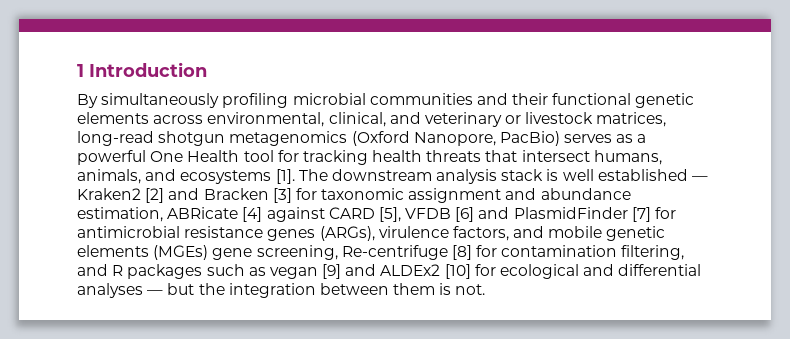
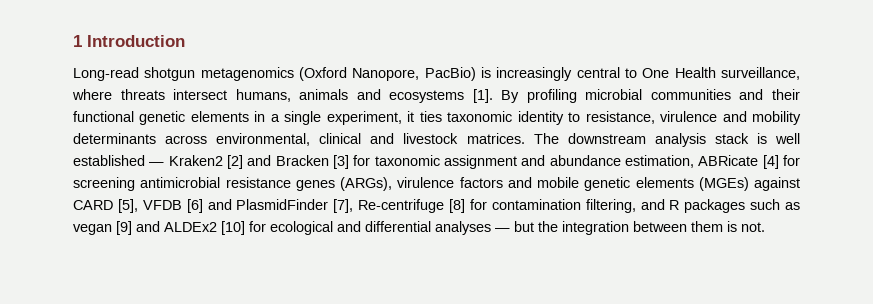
[77,93,220,108] By simultaneously -> [73,67,800,81] [72,89,520,103] Long-read shotgun metagenomics (Oxford Nanopore, PacBio) is increasingly central to One Health surveillance, where threats intersect humans, animals and ecosystems [1]. By
[153,112,667,127] [77,131,647,146] [77,150,662,165] [77,169,295,184] across environmental, clinical, and veterinary or livestock matrices, long-read shotgun metagenomics (Oxford Nanopore, PacBio) serves as a powerful One Health tool for tracking health threats that intersect humans, animals, and ecosystems [1]. -> [254,111,801,125] [73,133,525,146] in a single experiment, it ties taxonomic identity to resistance, virulence and mobility determinants across environmental, clinical and livestock matrices.
(263, 214) none -> [783,155,800,166] [73,177,749,191] for screening antimicrobial resistance genes (ARGs), virulence factors and mobile genetic elements (MGEs)
[631,207,677,222] [77,226,666,241] [77,245,338,260] [7] for antimicrobial resistance genes (ARGs), virulence factors, and mobile genetic elements (MGEs) gene screening, -> [333,199,354,213] [7],

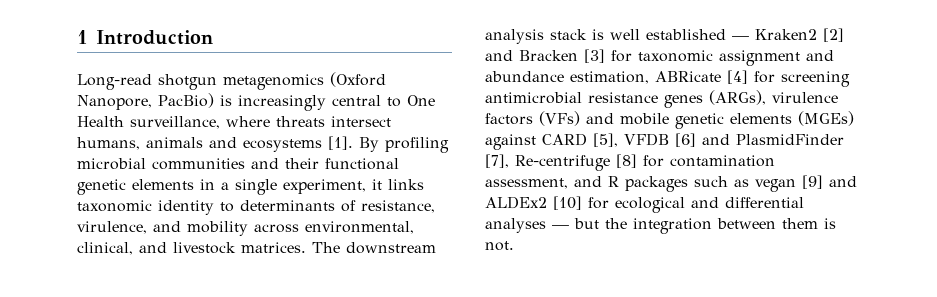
[419,111,442,122] ties -> [388,179,424,190] links
[585,111,718,124] resistance, virulence -> [240,200,435,213] [77,221,147,234] determinants of resistance, virulence,
[73,133,156,144] determinants -> (248, 228) none
[319,133,362,144] clinical -> [77,242,133,255] clinical,
(503, 182) none -> [539,111,580,126] (VFs)
[585,199,636,213] filtering, -> [485,178,568,189] assessment,

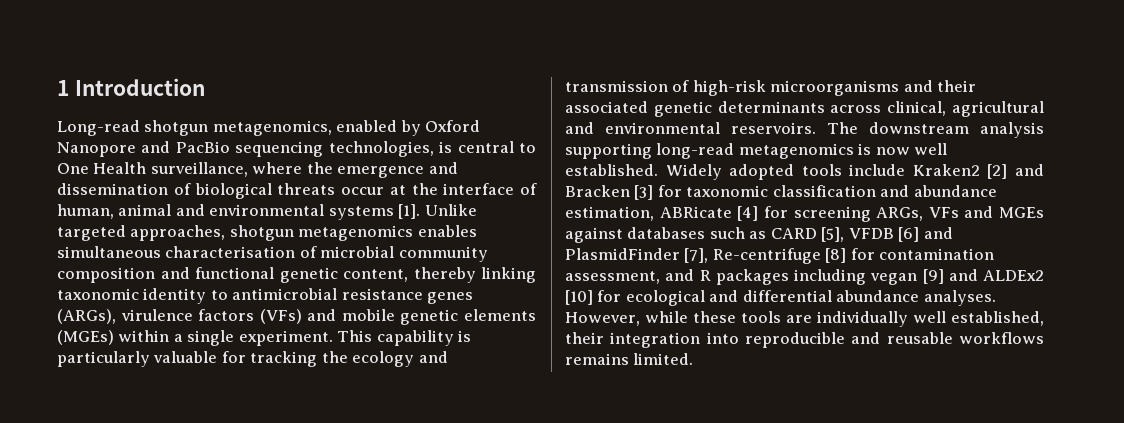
[223,72,386,90] [77,93,326,111] metagenomics (Oxford Nanopore, PacBio) is increasingly -> [212,120,481,136] [57,141,453,157] metagenomics, enabled by Oxford Nanopore and PacBio sequencing technologies, is
[276,116,391,127] [77,136,449,153] [77,158,399,170] [77,179,424,195] [77,200,435,215] [77,221,414,236] [77,242,436,255] [485,28,844,44] [485,49,834,66] [485,70,850,87] threats intersect humans, animals and ecosystems [1]. By profiling microbial communities and their functional genetic elements in a single experiment, it links taxonomic identity to determinants of resistance, virulence, and mobility across environmental, clinical, and livestock matrices. The downstream analysis stack is well established — Kraken2 [2] and Bracken [3] for taxonomic assignment and abundance estimation, ABRicate [4] for screening -> [306,162,458,178] [57,183,537,199] [57,204,477,220] [57,225,477,241] [57,246,488,262] [57,267,536,283] [57,288,228,304] the emergence and dissemination of biological threats occur at the interface of human, animal and environmental systems [1]. Unlike targeted approaches, shotgun metagenomics enables simultaneous characterisation of microbial community composition and functional genetic content, thereby linking taxonomic identity to
[485,134,536,150] against -> [118,330,472,346] [57,351,448,367] [565,80,977,96] [565,101,1044,117] [565,122,1044,138] [565,143,948,159] [565,164,1044,180] [565,185,997,200] [565,206,1044,222] [565,227,767,243] within a single experiment. This capability is particularly valuable for tracking the ecology and transmission of high-risk microorganisms and their associated genetic determinants across clinical, agricultural and environmental reservoirs. The downstream analysis supporting long-read metagenomics is now well established. Widely adopted tools include Kraken2 [2] and Bracken [3] for taxonomic classification and abundance estimation, ABRicate [4] for screening ARGs, VFs and MGEs against databases such as
[694,176,749,187] such as -> [794,269,866,285] including
[485,218,836,234] [485,241,514,251] analyses — but the integration between them is not. -> [836,290,996,306] [565,311,1044,327] [565,332,1044,348] [565,353,694,365] abundance analyses. However, while these tools are individually well established, their integration into reproducible and reusable workflows remains limited.

